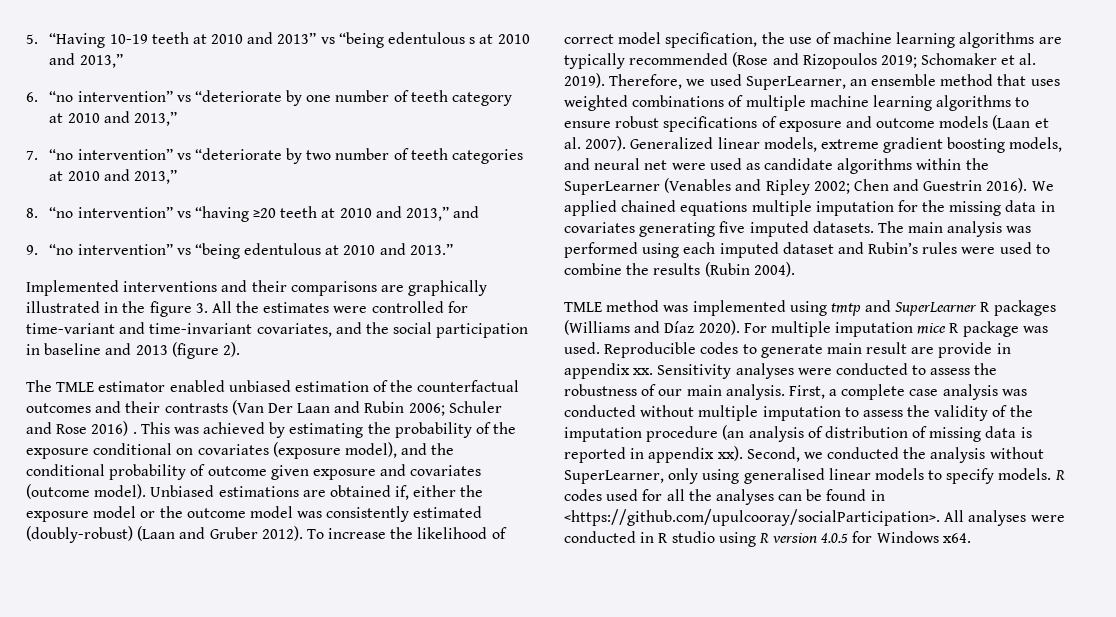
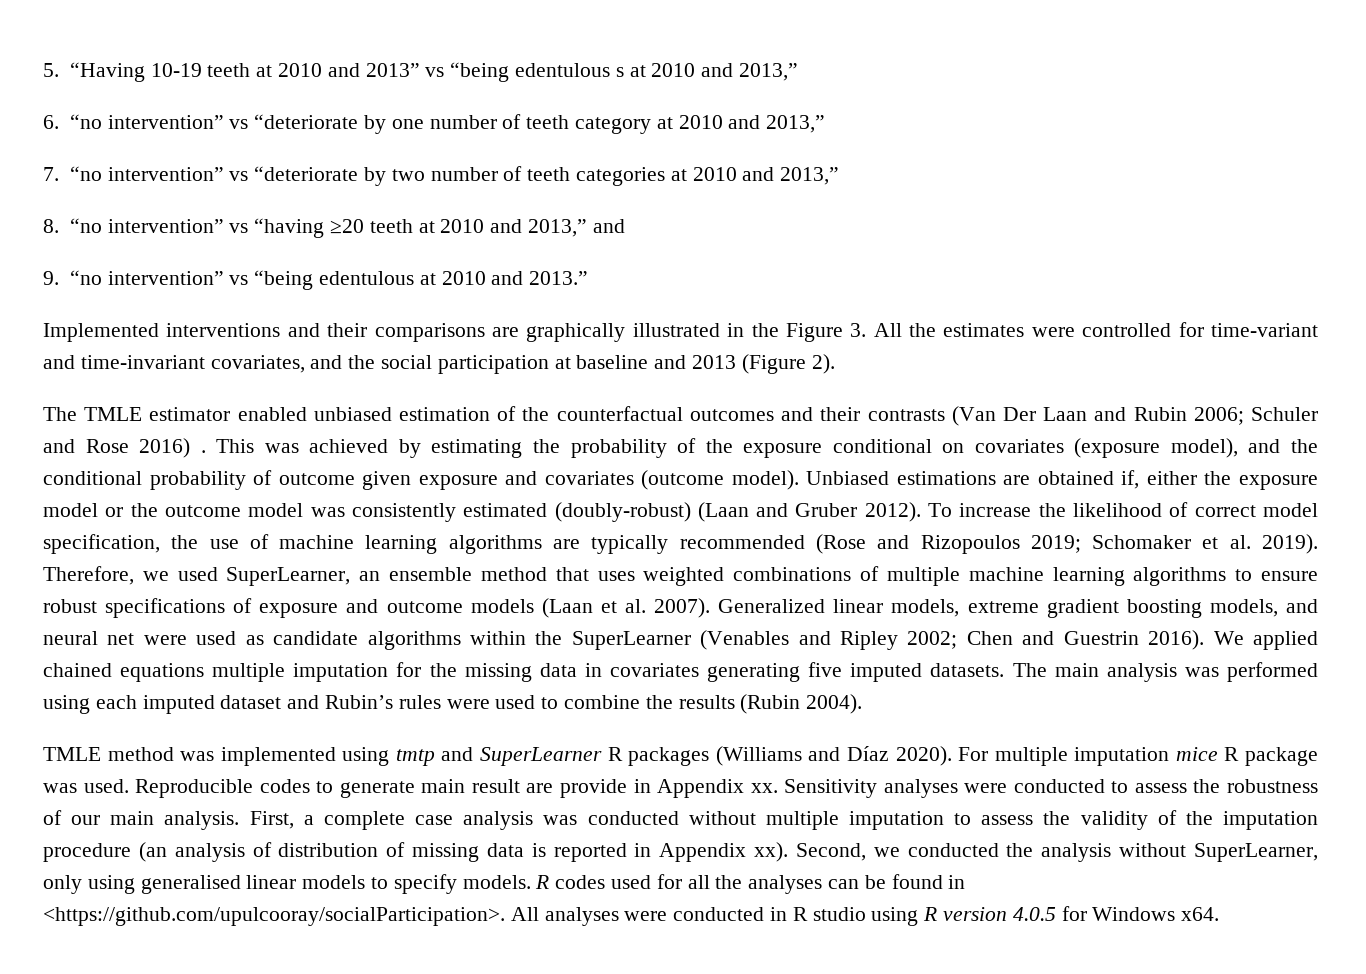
[149,301,192,317] figure -> [785,323,843,342] Figure
[26,344,40,355] in -> [554,357,571,369] at
[171,342,219,359] (figure -> [741,354,806,374] (Figure
[564,363,630,379] appendix -> [657,779,745,798] Appendix
[648,447,715,463] appendix -> [659,843,747,862] Appendix

